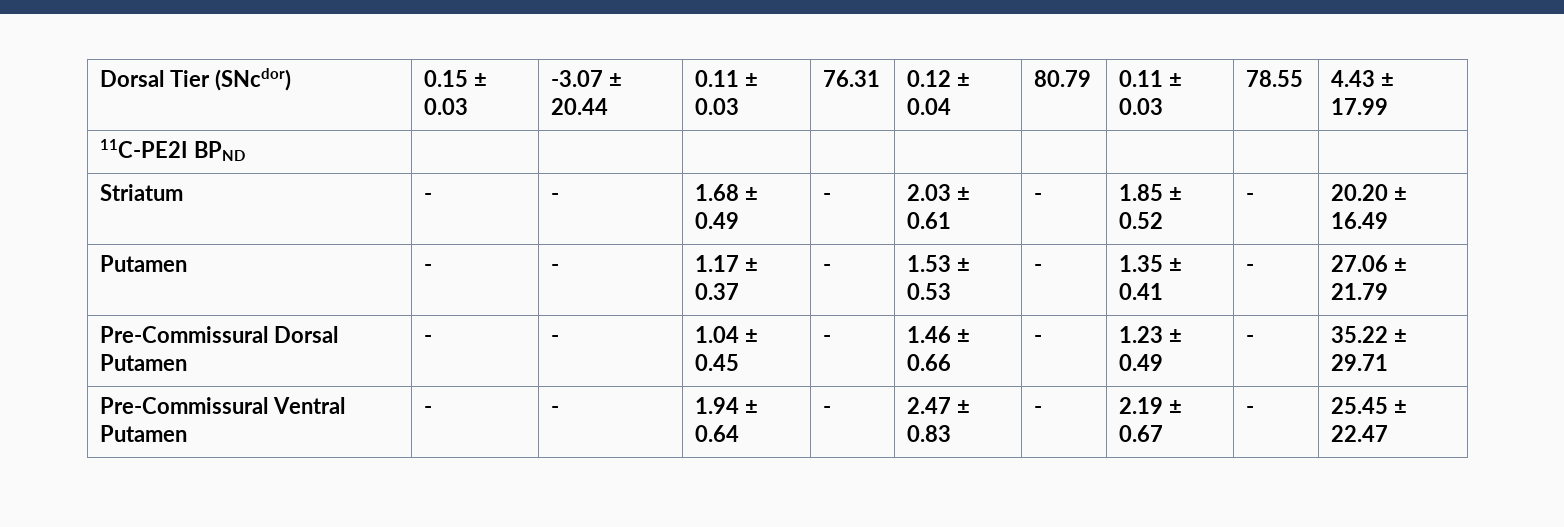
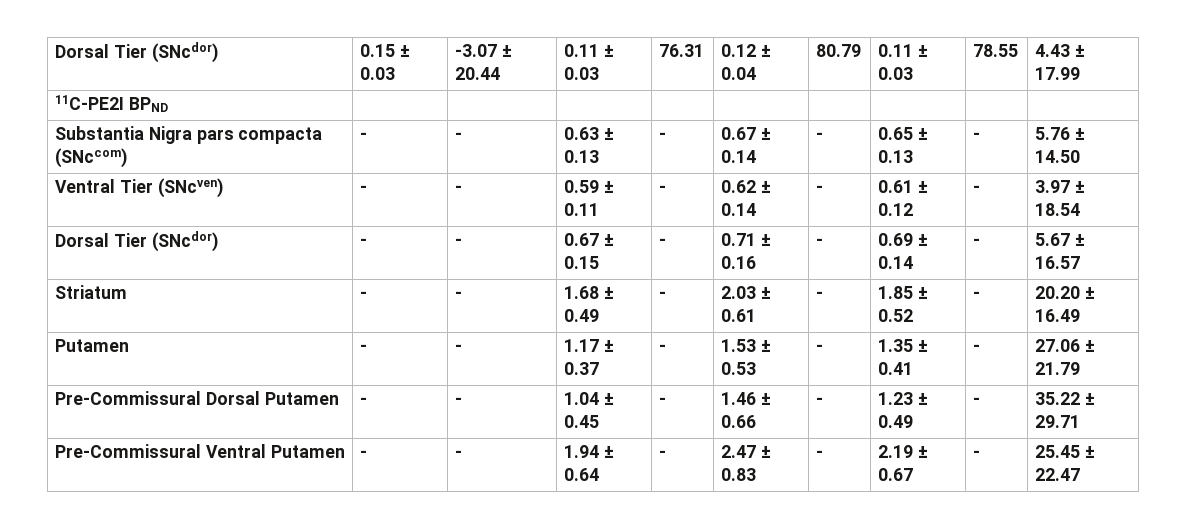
(246, 151) none -> [55,126,323,144] [55,148,128,168] [360,132,368,140] [455,132,463,140] [564,127,614,140] [564,150,600,163] [659,132,667,140] [721,127,771,140] [721,150,757,163] [816,132,824,140] [878,127,928,140] [878,150,914,163] [973,132,981,140] [1035,127,1085,140] [1035,150,1081,163] [55,178,223,198] [360,185,368,193] [455,185,463,193] [564,180,614,193] [564,203,600,216] [659,185,667,193] [721,180,771,193] [721,203,757,216] [816,185,824,193] [878,180,928,193] [878,203,914,216] [973,185,981,193] [1035,180,1085,193] [1035,203,1081,216] [55,231,218,252] [360,238,368,246] [455,238,463,246] [564,233,614,246] [564,256,600,269] [659,238,667,246] [721,233,771,246] [721,256,757,269] [816,238,824,246] [878,233,928,246] [878,256,914,269] [973,238,981,246] [1035,233,1085,246] [1035,256,1081,269] // Substantia Nigra pars compacta (SNccom) | - | - | 0.63 ± 0.13 | - | 0.67 ± 0.14 | - | 0.65 ± 0.13 | - | 5.76 ± 14.50 // Ventral Tier (SNcven) | - | - | 0.59 ± 0.11 | - | 0.62 ± 0.14 | - | 0.61 ± 0.12 | - | 3.97 ± 18.54 // Dorsal Tier (SNcdor) | - | - | 0.67 ± 0.15 | - | 0.71 ± 0.16 | - | 0.69 ± 0.14 | - | 5.67 ± 16.57

